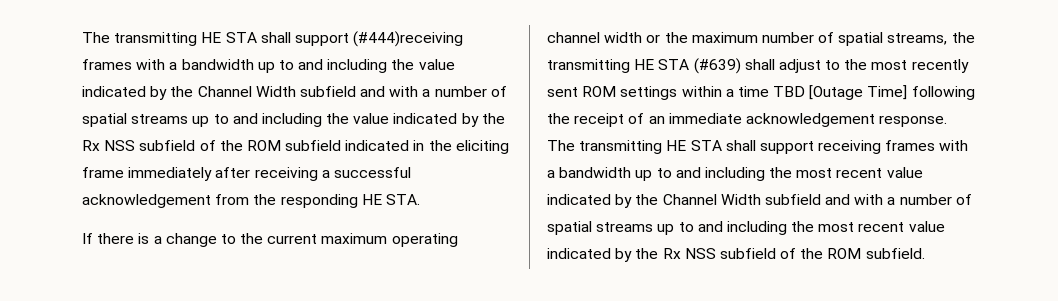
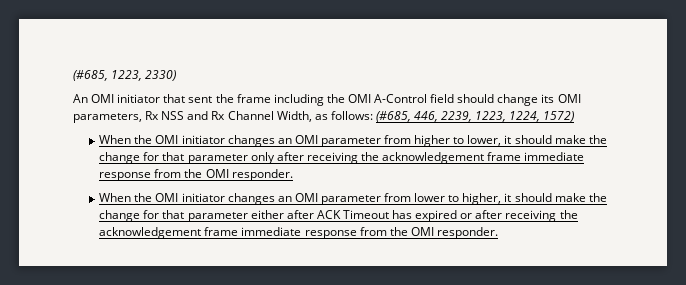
[82,31,464,47] [82,59,455,73] [82,86,507,100] [82,113,505,127] [82,140,509,154] [82,167,411,181] [82,194,420,208] [82,233,458,247] [547,32,975,46] [547,58,969,74] [547,85,975,100] [547,113,948,127] [547,140,969,154] [547,167,923,181] [547,194,972,208] [547,221,945,235] [547,248,925,262] The transmitting HE STA shall support (#444)receiving frames with a bandwidth up to and including the value indicated by the Channel Width subfield and with a number of spatial streams up to and including the value indicated by the Rx NSS subfield of the ROM subfield indicated in the eliciting frame immediately after receiving a successful acknowledgement from the responding HE STA. // If there is a change to the current maximum operating channel width or the maximum number of spatial streams, the transmitting HE STA (#639) shall adjust to the most recently sent ROM settings within a time TBD [Outage Time] following the receipt of an immediate acknowledgement response. The transmitting HE STA shall support receiving frames with a bandwidth up to and including the most recent value indicated by the Channel Width subfield and with a number of spatial streams up to and including the most recent value indicated by the Rx NSS subfield of the ROM subfield. -> [73,70,177,81] [73,94,581,106] [73,111,575,123] [99,135,607,147] [99,152,585,164] [99,169,293,181] [99,193,607,205] [99,210,578,222] [99,227,498,239] (#685, 1223, 2330) // An OMI initiator that sent the frame including the OMI A-Control field should change its OMI parameters, Rx NSS and Rx Channel Width, as follows: (#685, 446, 2239, 1223, 1224, 1572) // When the OMI initiator changes an OMI parameter from higher to lower, it should make the change for that parameter only after receiving the acknowledgement frame immediate response from the OMI responder. // When the OMI initiator changes an OMI parameter from lower to higher, it should make the change for that parameter either after ACK Timeout has expired or after receiving the acknowledgement frame immediate response from the OMI responder.

